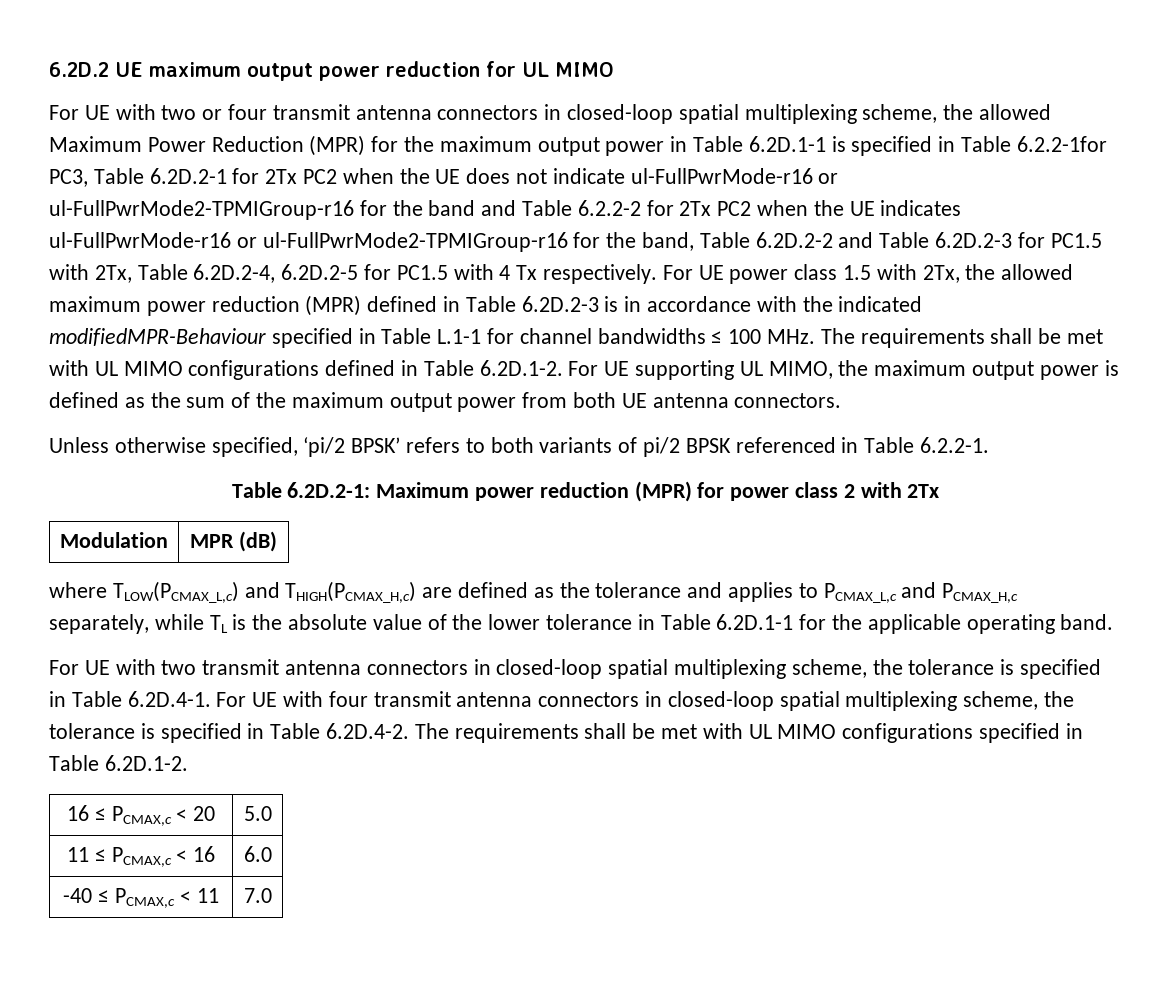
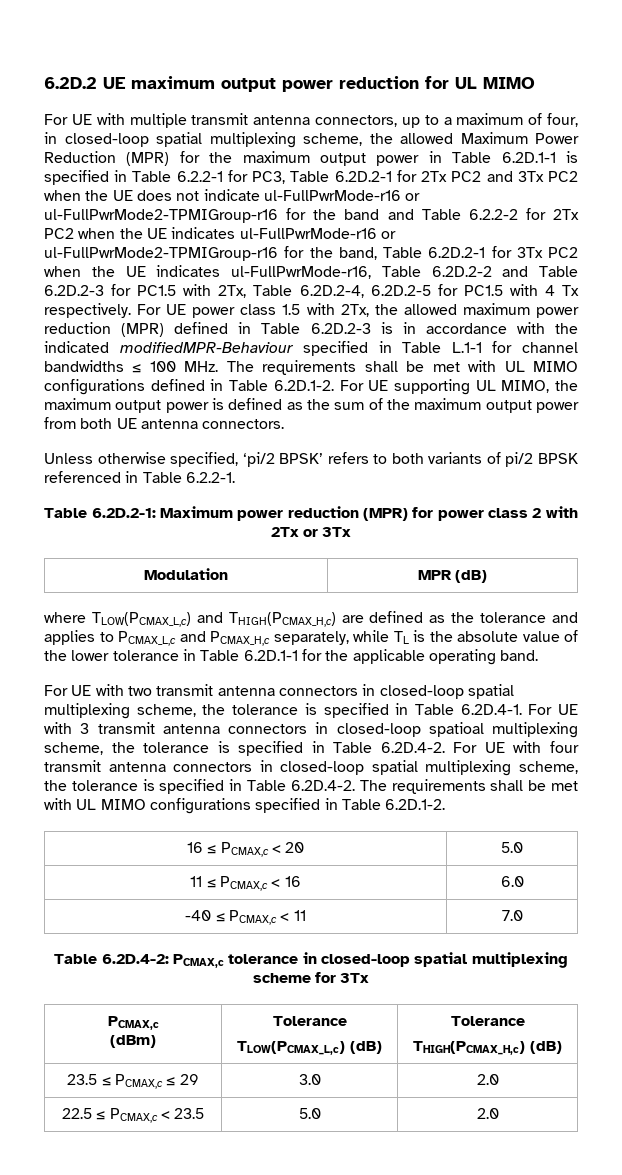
[161,104,539,120] two or four transmit antenna connectors -> [129,113,578,128] multiple transmit antenna connectors, up to a maximum of four,
[1016,136,1107,152] 6.2.2-1for -> [176,170,248,182] 6.2.2-1 for
(338, 176) none -> [486,171,578,182] and 3Tx PC2
(750, 240) none -> [428,246,578,258] [44,265,421,279] 6.2D.2-1 for 3Tx PC2 when the UE indicates ul-FullPwrMode-r16, Table
(940, 491) none -> [303,527,352,537] or 3Tx
(324, 699) none -> [80,722,578,738] [44,741,542,756] 3 transmit antenna connectors in closed-loop spatioal multiplexing scheme, the tolerance is specified in Table 6.2D.4-2. For UE with
(272, 895) none -> [54,952,568,968] [252,972,370,983] [107,1016,159,1030] [110,1035,156,1048] [272,1016,347,1026] [237,1041,382,1055] [450,1016,525,1026] [413,1041,562,1055] [67,1074,199,1089] [298,1074,321,1085] [476,1074,499,1085] [61,1108,205,1123] [298,1108,321,1119] [476,1108,499,1119] // Table 6.2D.4-2: PCMAX,c tolerance in closed-loop spatial multiplexing scheme for 3Tx // PCMAX,c // (dBm) | Tolerance // TLOW(PCMAX_L,c) (dB) | Tolerance // THIGH(PCMAX_H,c) (dB) // 23.5 ≤ PCMAX,c ≤ 29 | 3.0 | 2.0 // 22.5 ≤ PCMAX,c < 23.5 | 5.0 | 2.0

